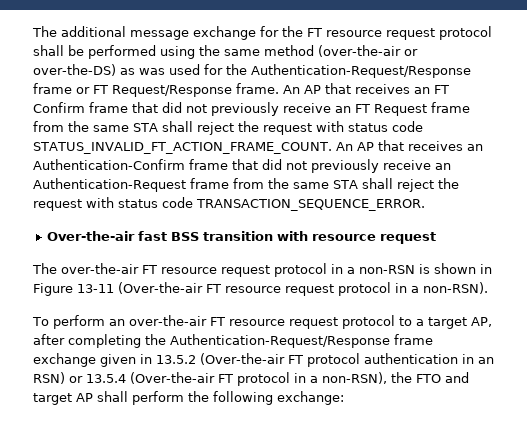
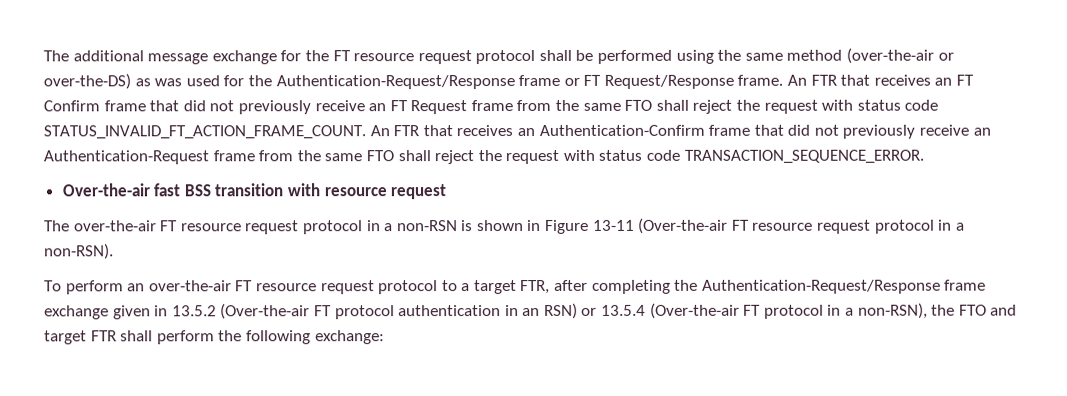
[304,85,321,94] AP -> [810,74,837,86] FTR
[133,123,158,132] STA -> [624,99,653,111] FTO
[356,142,374,151] AP -> [393,125,420,137] FTR
[333,180,358,189] STA -> [365,150,394,162] FTO
[470,317,492,327] AP, -> [520,279,551,295] FTR,
[76,393,93,402] AP -> [90,330,117,342] FTR

